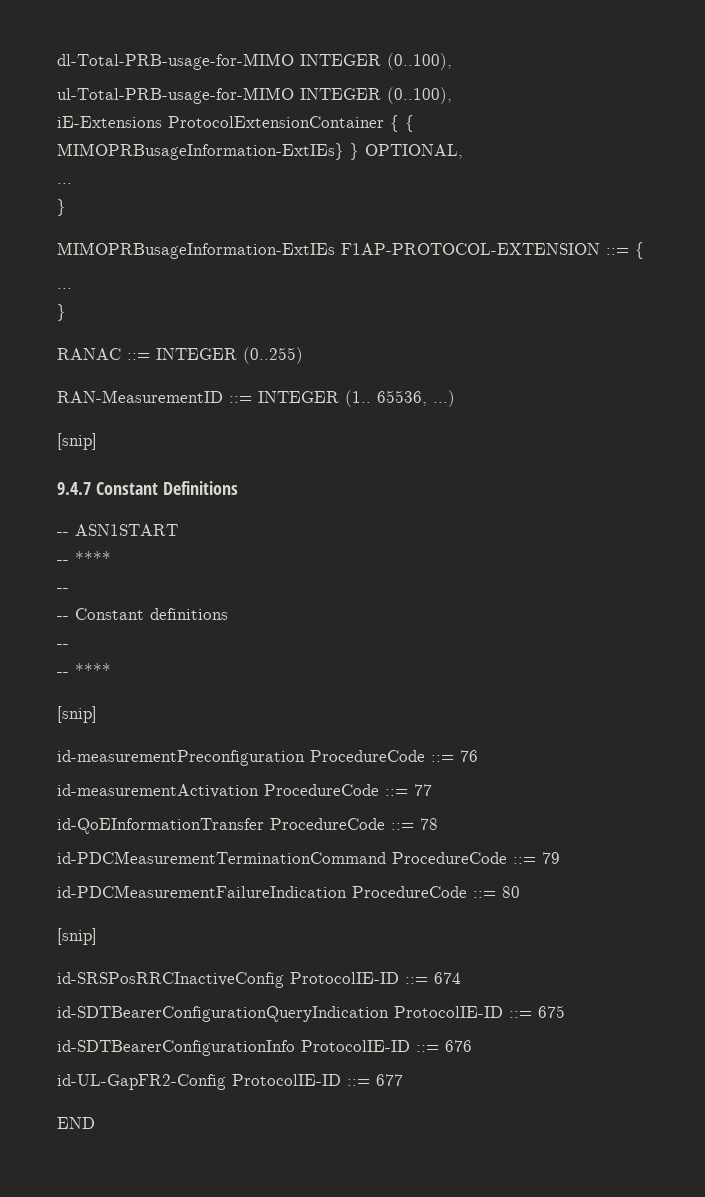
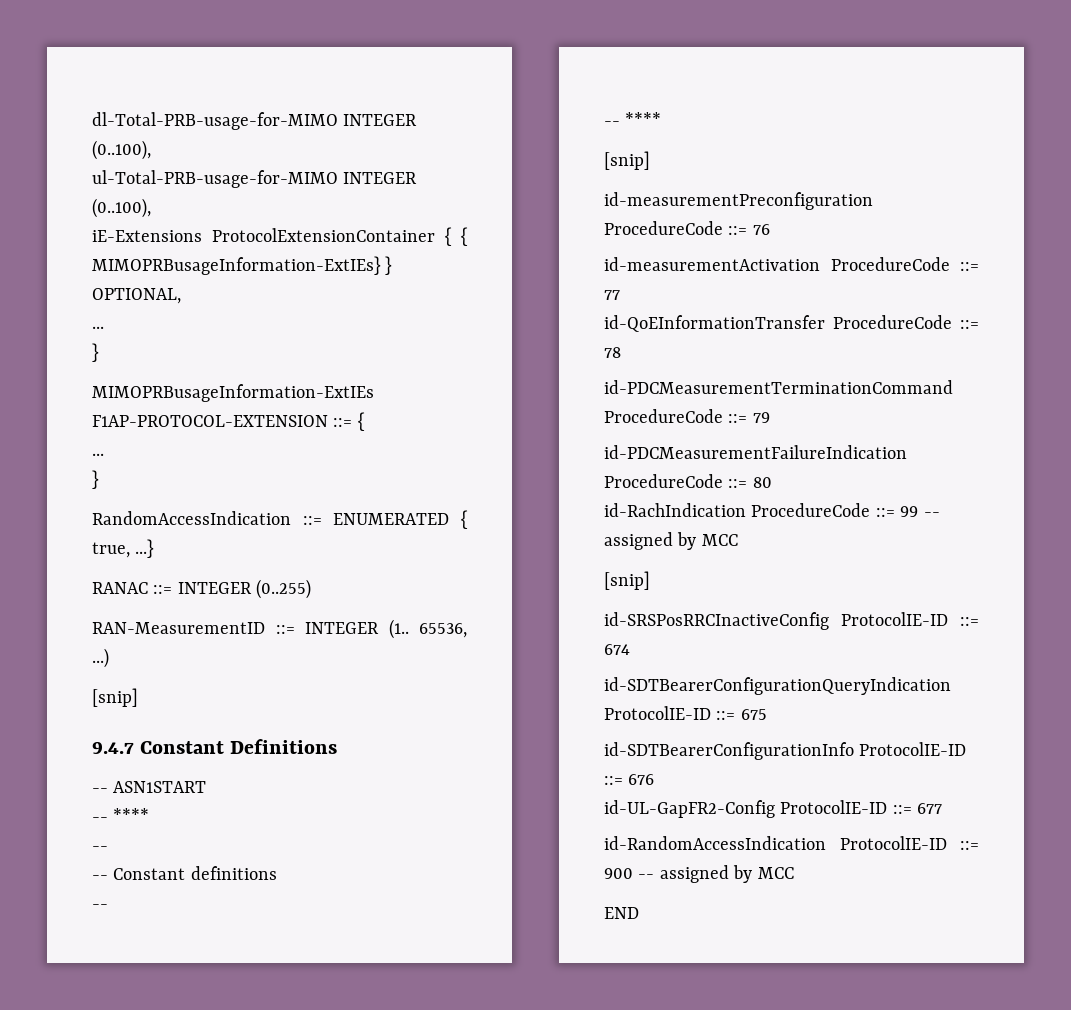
(66, 312) none -> [92,510,469,529] [92,539,155,558] // RandomAccessIndication ::= ENUMERATED { true, ...}
(520, 892) none -> [604,503,940,517] [604,532,738,550] // id-RachIndication ProcedureCode ::= 99 -- assigned by MCC
(403, 1080) none -> [604,836,979,850] [604,865,794,883] // id-RandomAccessIndication ProtocolIE-ID ::= 900 -- assigned by MCC

